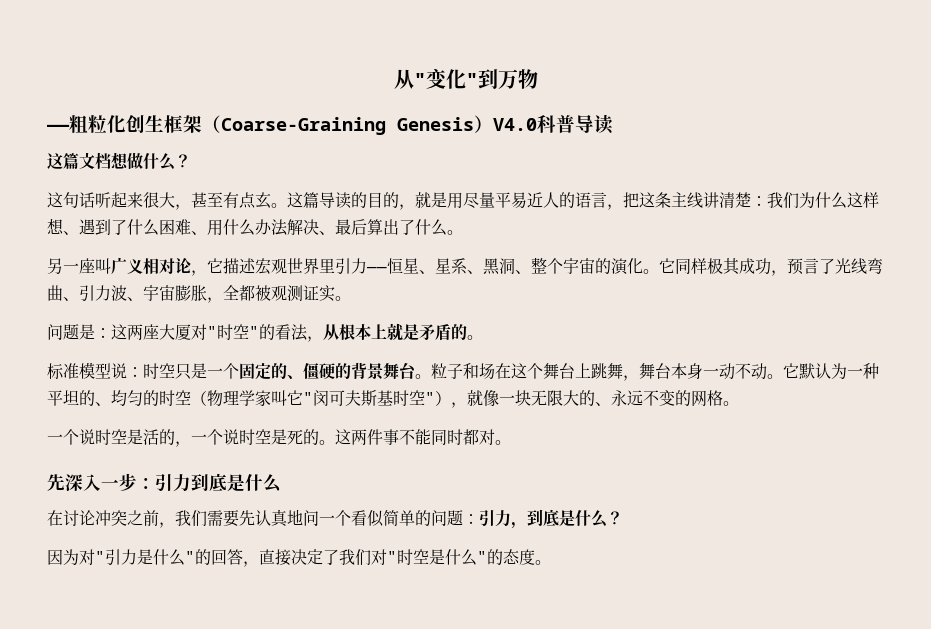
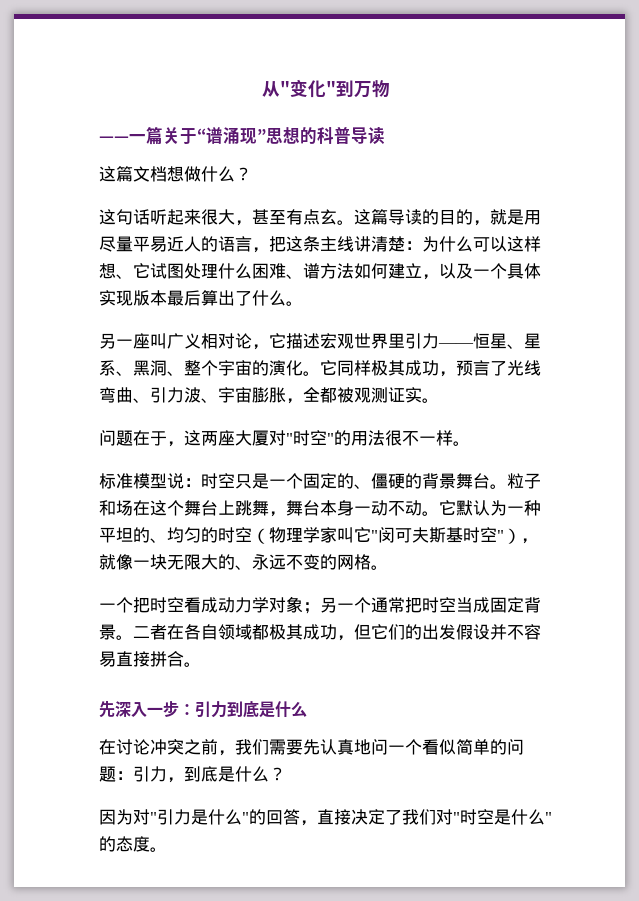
[69,114,537,135] 粗粒化创生框架（Coarse-Graining Genesis）V4.0 -> [129,126,317,145] 一篇关于“谱涌现”思想的
[767,192,879,209] [47,218,335,236] 我们为什么这样想、遇到了什么困难、用什么办法解决、 -> [422,236,541,252] [99,263,541,280] [99,290,167,306] 为什么可以这样想、它试图处理什么困难、谱方法如何建立，以及一个具体实现版本
[79,324,111,340] 是： -> [133,430,184,447] 在于，
[275,323,467,342] 看法，从根本上就是矛盾的 -> [351,430,453,446] 用法很不一样
[79,429,495,447] 说时空是活的，一个说时空是死的。这两件事不能同时都对 -> [133,596,541,614] [99,624,541,641] [99,651,184,667] 把时空看成动力学对象；另一个通常把时空当成固定背景。二者在各自领域都极其成功，但它们的出发假设并不容易直接拼合

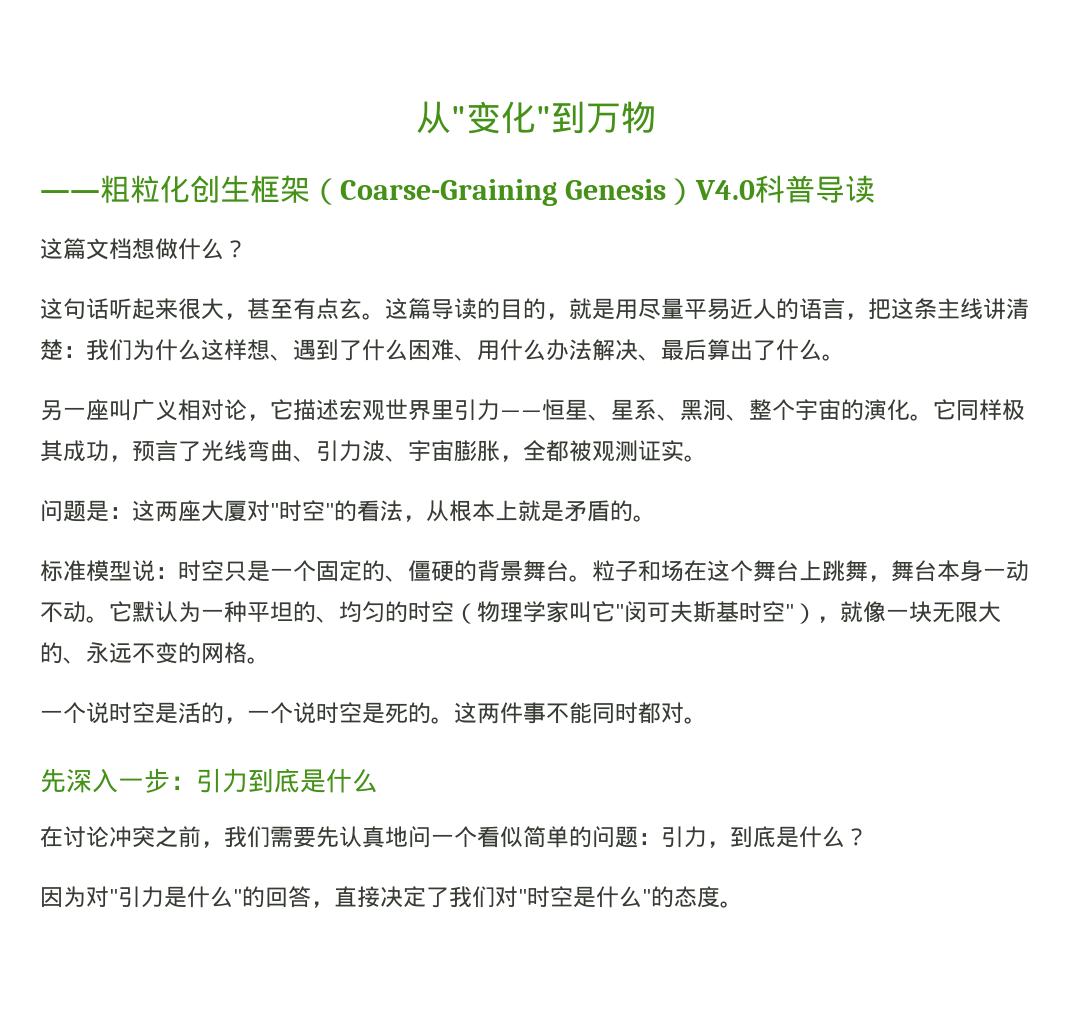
[129,126,317,145] 一篇关于“谱涌现”思想的 -> [100,175,755,206] 粗粒化创生框架（Coarse-Graining Genesis）V4.0
[422,236,541,252] [99,263,541,280] [99,290,167,306] 为什么可以这样想、它试图处理什么困难、谱方法如何建立，以及一个具体实现版本 -> [86,339,661,361] 我们为什么这样想、遇到了什么困难、用什么办法解决、
[133,430,184,447] 在于， -> [86,500,132,522] 是：
[351,430,453,446] 用法很不一样 -> [357,500,633,522] 看法，从根本上就是矛盾的
[133,596,541,614] [99,624,541,641] [99,651,184,667] 把时空看成动力学对象；另一个通常把时空当成固定背景。二者在各自领域都极其成功，但它们的出发假设并不容易直接拼合 -> [86,702,684,724] 说时空是活的，一个说时空是死的。这两件事不能同时都对

